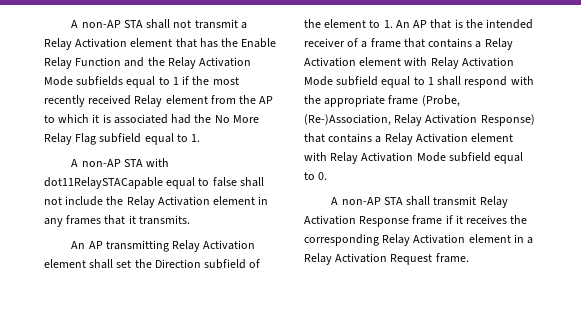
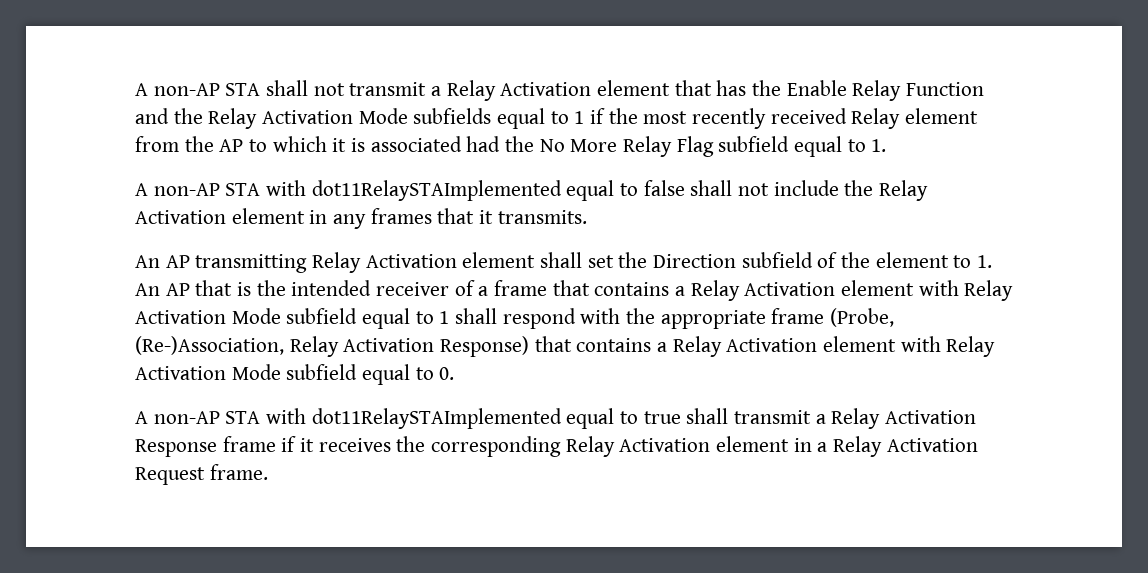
[44,177,163,189] dot11RelaySTACapable -> [311,180,562,201] dot11RelaySTAImplemented
(403, 201) none -> [266,408,681,429] with dot11RelaySTAImplemented equal to true
(477, 201) none -> [815,414,826,424] a

